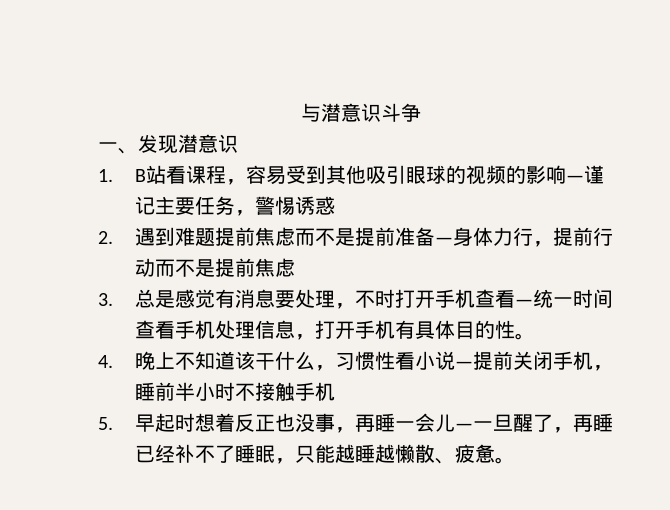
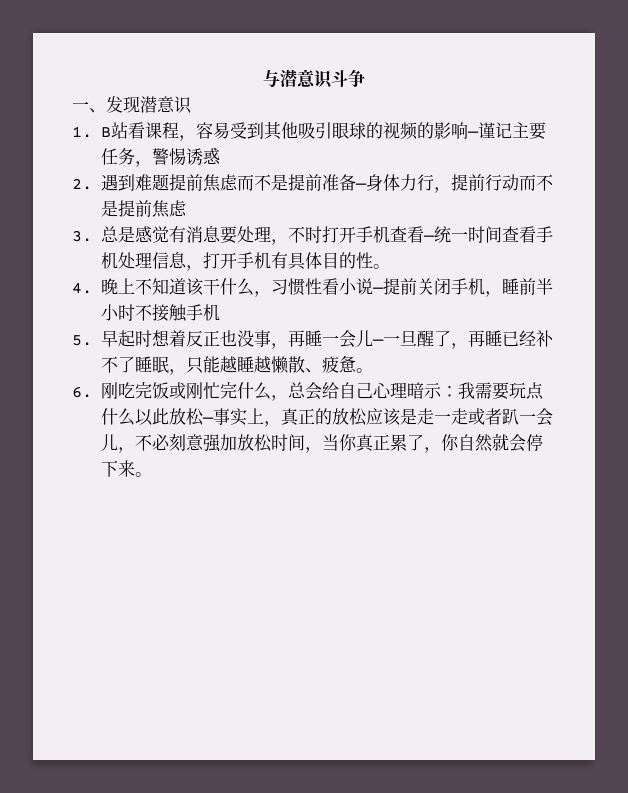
(515, 460) none -> [72,382,544,401] [100,408,553,427] [100,433,543,453] [100,460,152,477] // 6.刚吃完饭或刚忙完什么，总会给自己心理暗示：我需要玩点什么以此放松—事实上，真正的放松应该是走一走或者趴一会儿，不必刻意强加放松时间，当你真正累了，你自然就会停下来。

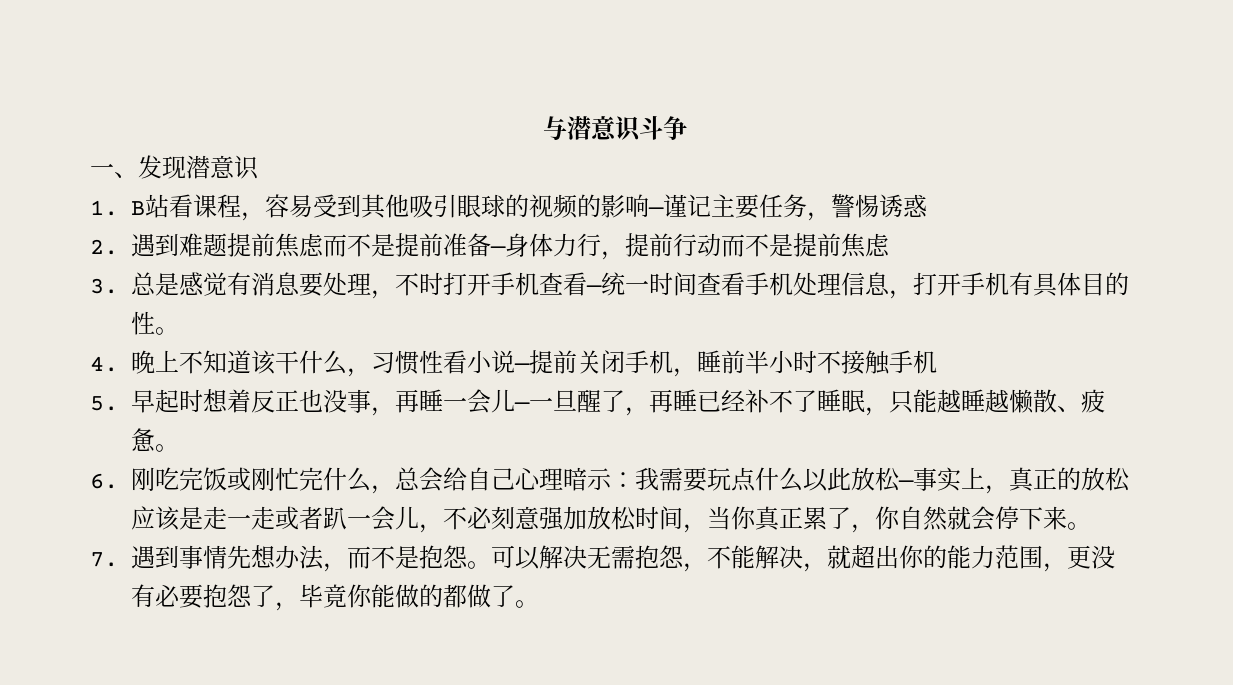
(152, 474) none -> [90,545,1116,572] [131,584,540,611] // 7.遇到事情先想办法，而不是抱怨。可以解决无需抱怨，不能解决，就超出你的能力范围，更没有必要抱怨了，毕竟你能做的都做了。

